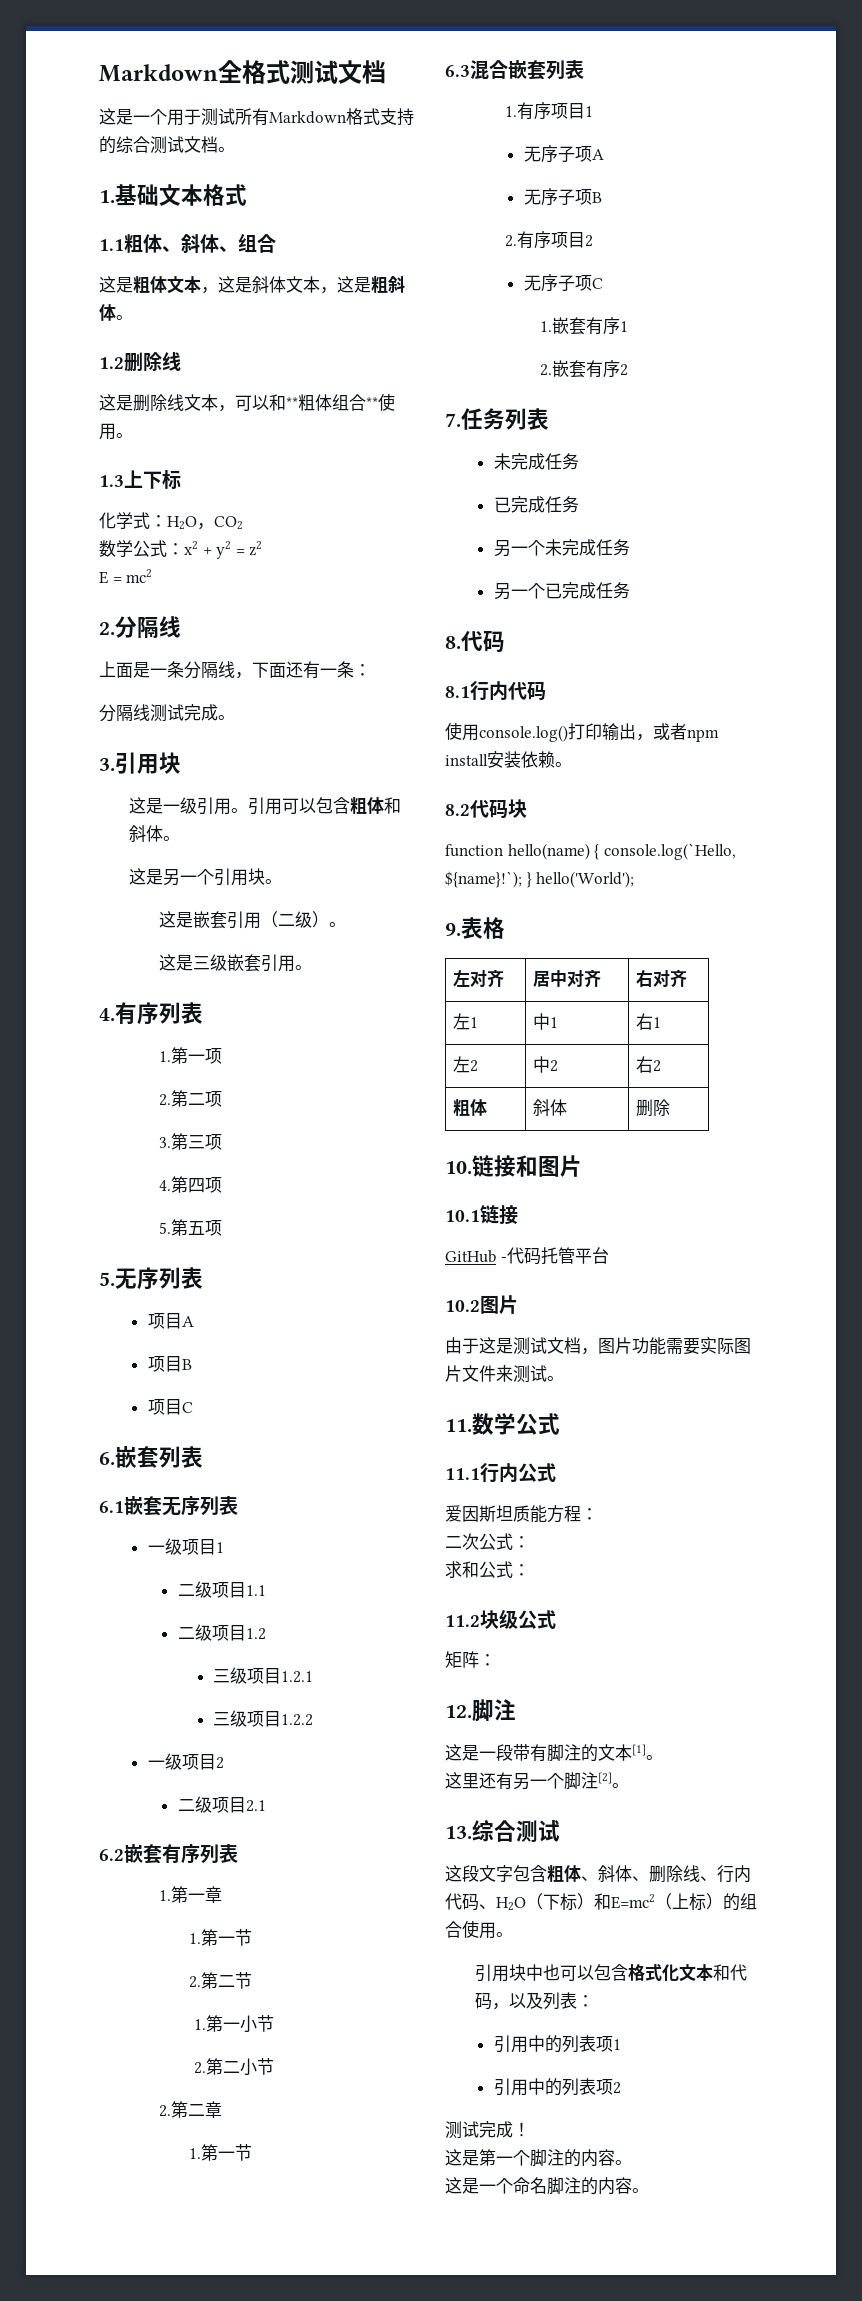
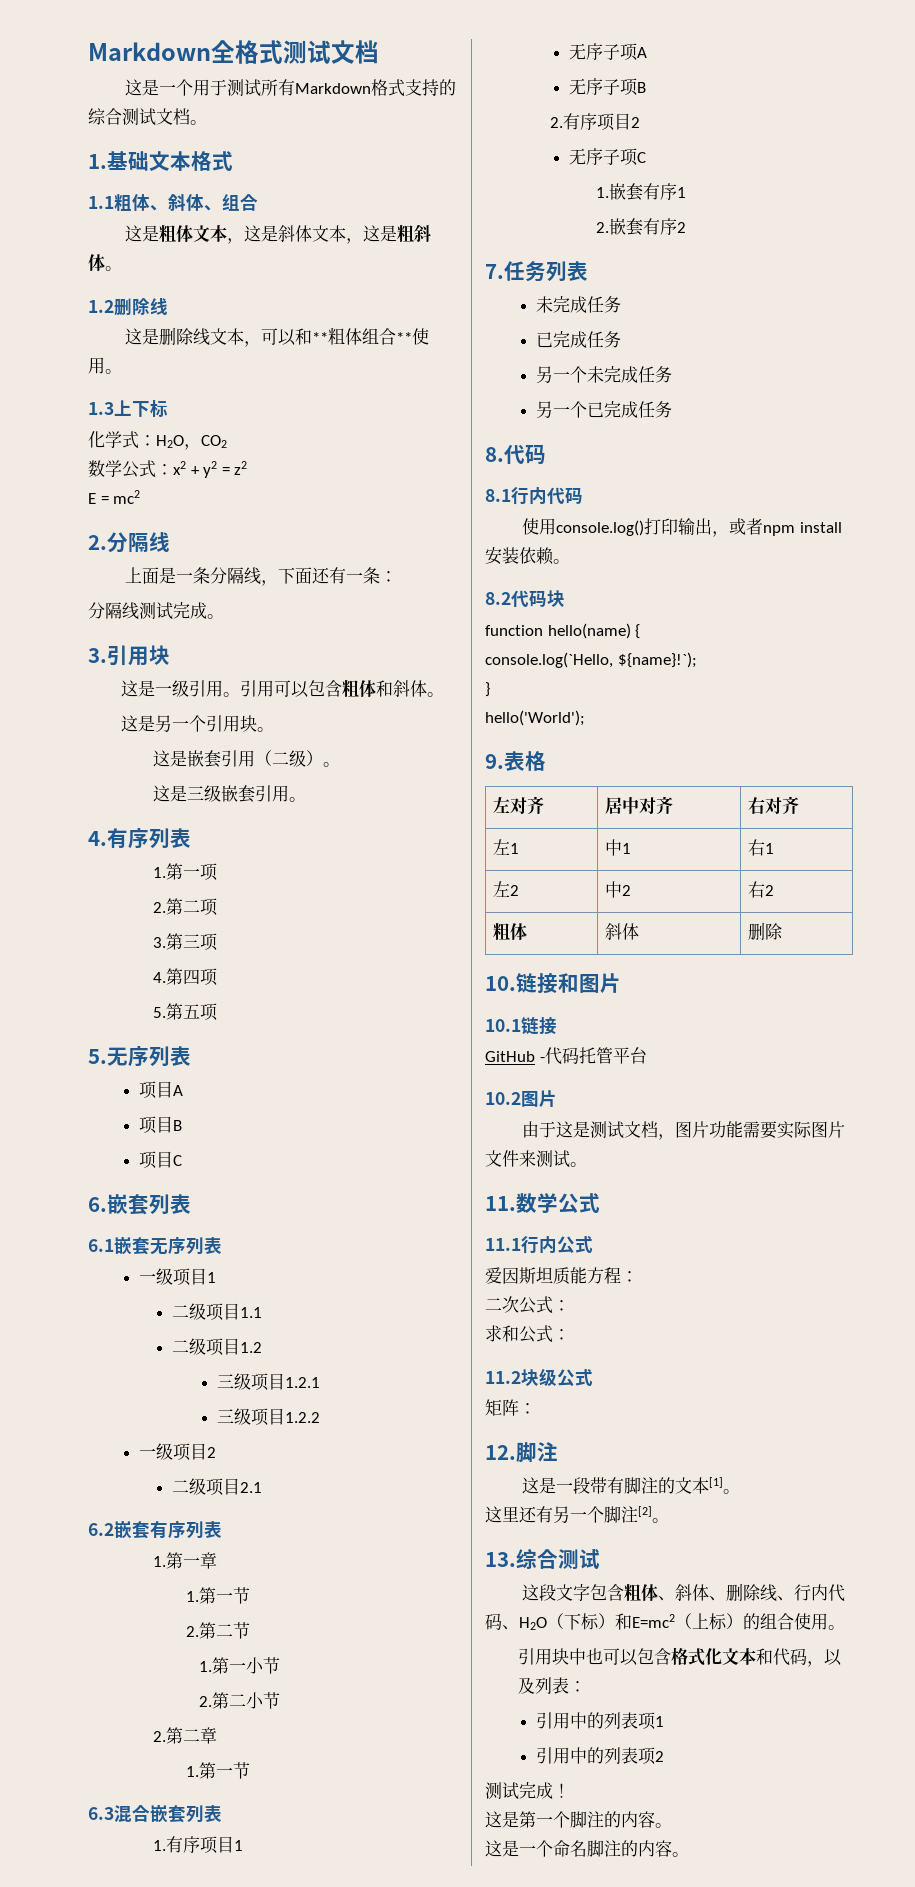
(600, 852) none -> (641, 631) //
(522, 879) none -> (697, 660) //
(532, 880) none -> (490, 689) //

